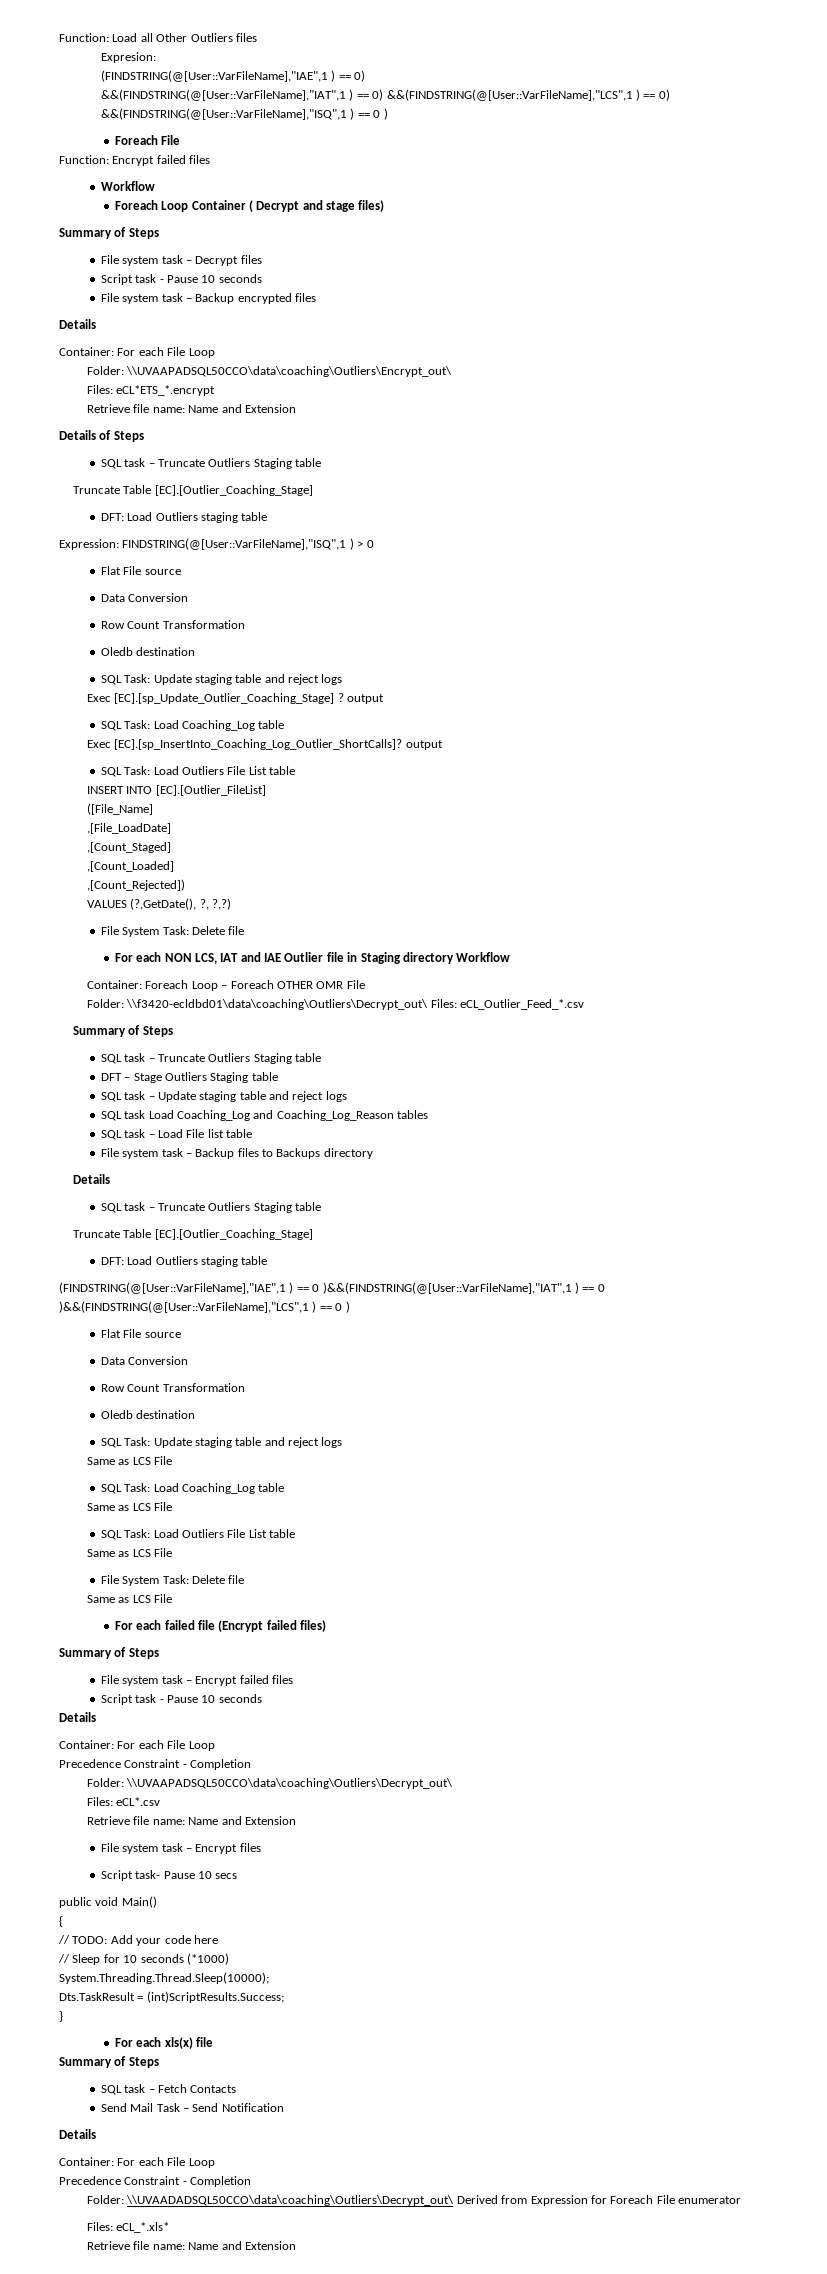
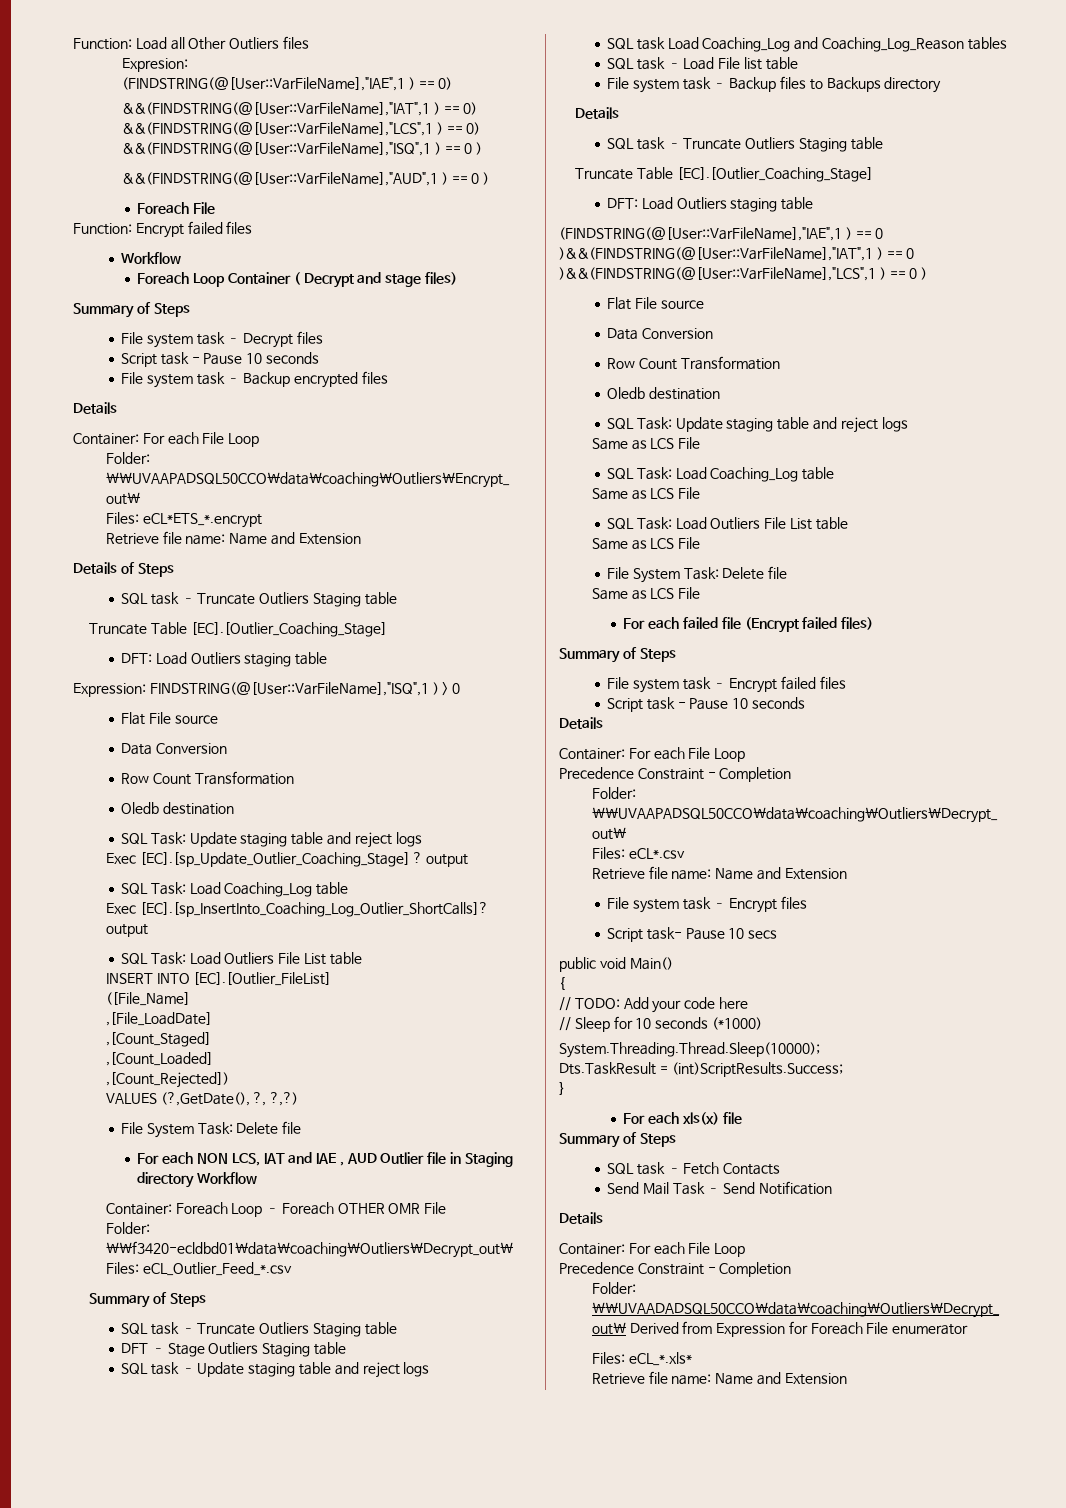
(388, 114) none -> [122,172,490,186] // &&(FINDSTRING(@[User::VarFileName],"AUD",1 ) == 0 )
(282, 957) none -> [339,1153,377,1166] , AUD

